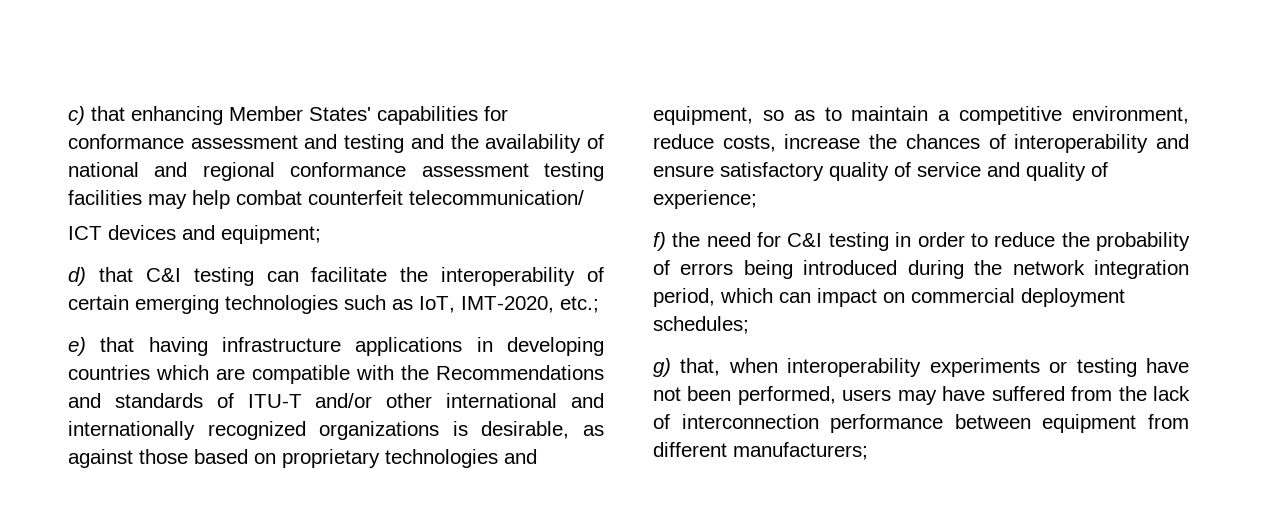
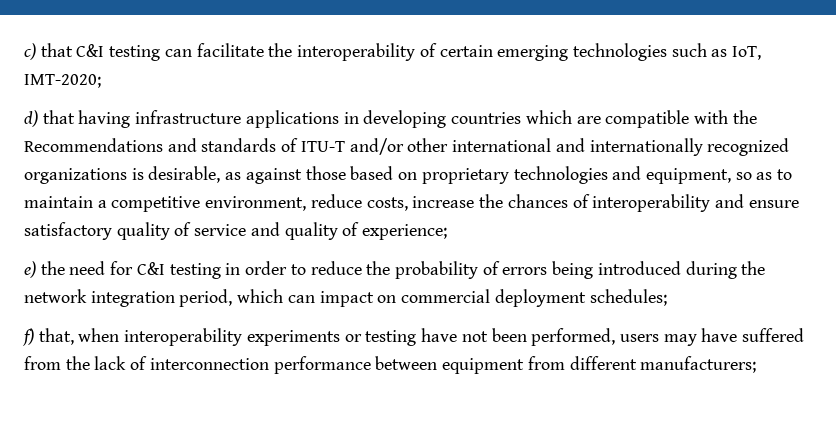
[131,106,508,125] [68,134,604,153] [68,162,604,181] [68,190,584,209] [68,225,321,244] [68,267,133,286] enhancing Member States' capabilities for conformance assessment and testing and the availability of national and regional conformance assessment testing facilities may help combat counterfeit telecommunication/ // ICT devices and equipment; // d) that -> (73, 50) none
[461,296,599,313] [68,337,86,356] IMT-2020, etc.; // e) -> [24,74,101,88] [24,110,38,127] IMT-2020; // d)
[653,232,666,251] f) -> [24,261,36,278] e)
[653,358,671,377] g) -> [23,328,34,346] f)

